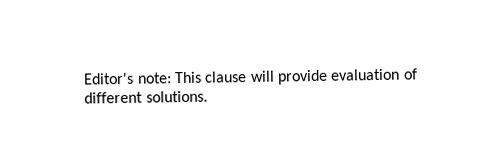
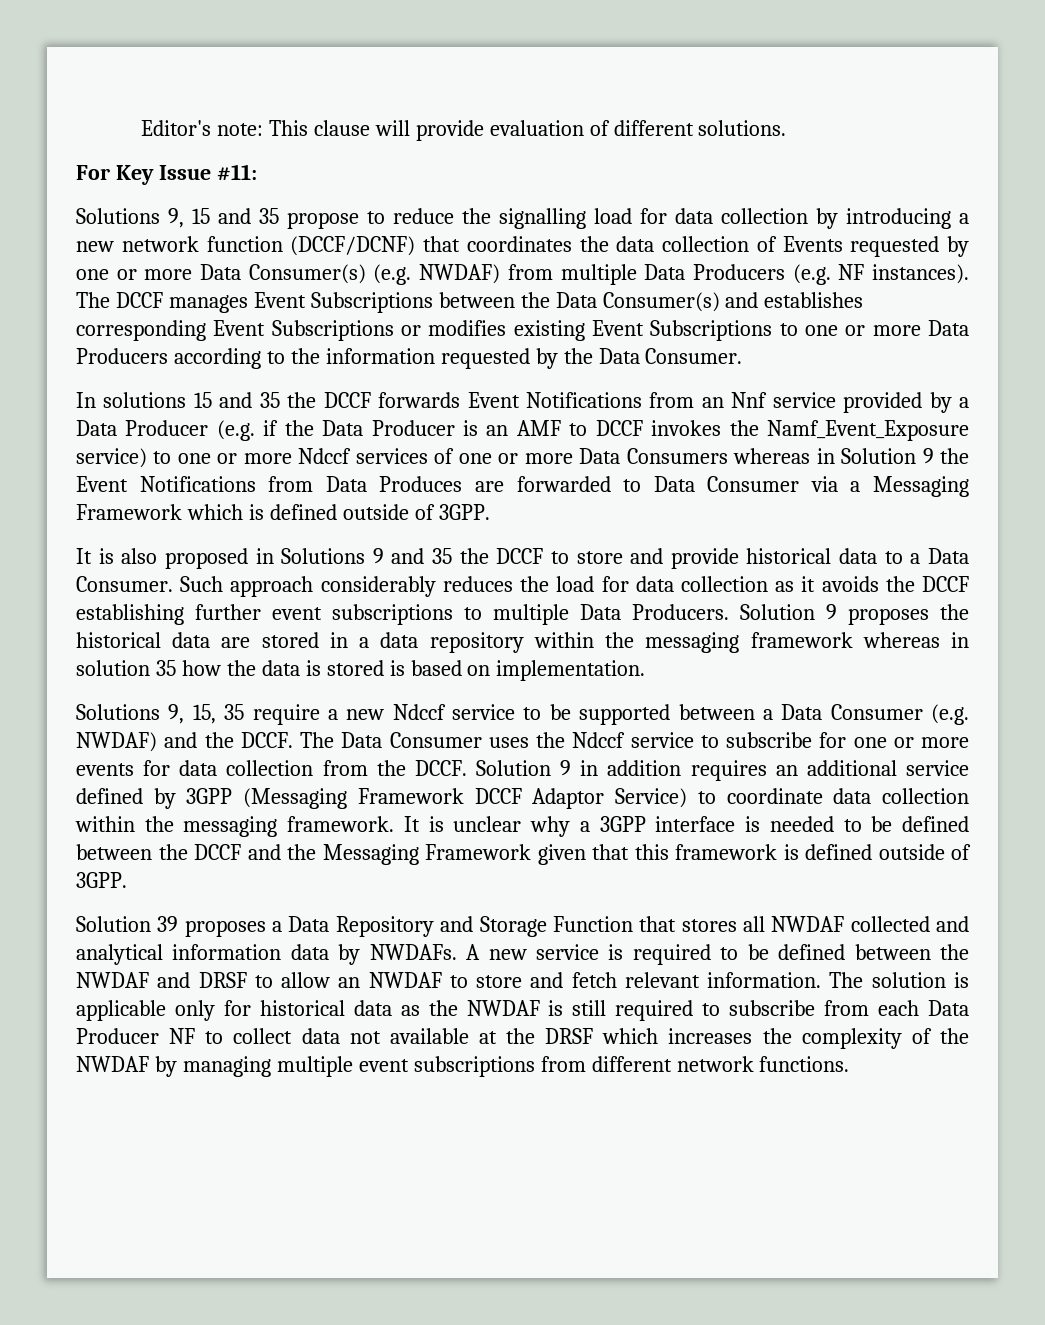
(208, 96) none -> [76,164,257,185] [76,208,969,229] [76,236,969,257] [76,264,970,285] [76,292,864,313] [76,320,970,341] [76,348,743,369] [76,392,969,413] [76,420,970,441] [76,448,970,468] [76,476,970,497] [76,504,490,520] [76,548,970,569] [76,576,969,597] [76,604,969,625] [76,632,970,653] [76,660,646,681] [76,704,969,725] [76,732,969,752] [76,760,969,781] [76,788,970,809] [75,816,970,837] [76,844,971,865] [76,872,127,888] [76,916,970,937] [76,944,970,965] [76,972,969,988] [76,1000,969,1021] [76,1028,969,1049] [76,1056,850,1077] // For Key Issue #11: // Solutions 9, 15 and 35 propose to reduce the signalling load for data collection by introducing a new network function (DCCF/DCNF) that coordinates the data collection of Events requested by one or more Data Consumer(s) (e.g. NWDAF) from multiple Data Producers (e.g. NF instances). The DCCF manages Event Subscriptions between the Data Consumer(s) and establishes corresponding Event Subscriptions or modifies existing Event Subscriptions to one or more Data Producers according to the information requested by the Data Consumer. // In solutions 15 and 35 the DCCF forwards Event Notifications from an Nnf service provided by a Data Producer (e.g. if the Data Producer is an AMF to DCCF invokes the Namf_Event_Exposure service) to one or more Ndccf services of one or more Data Consumers whereas in Solution 9 the Event Notifications from Data Produces are forwarded to Data Consumer via a Messaging Framework which is defined outside of 3GPP. // It is also proposed in Solutions 9 and 35 the DCCF to store and provide historical data to a Data Consumer. Such approach considerably reduces the load for data collection as it avoids the DCCF establishing further event subscriptions to multiple Data Producers. Solution 9 proposes the historical data are stored in a data repository within the messaging framework whereas in solution 35 how the data is stored is based on implementation. // Solutions 9, 15, 35 require a new Ndccf service to be supported between a Data Consumer (e.g. NWDAF) and the DCCF. The Data Consumer uses the Ndccf service to subscribe for one or more events for data collection from the DCCF. Solution 9 in addition requires an additional service defined by 3GPP (Messaging Framework DCCF Adaptor Service) to coordinate data collection within the messaging framework. It is unclear why a 3GPP interface is needed to be defined between the DCCF and the Messaging Framework given that this framework is defined outside of 3GPP. // Solution 39 proposes a Data Repository and Storage Function that stores all NWDAF collected and analytical information data by NWDAFs. A new service is required to be defined between the NWDAF and DRSF to allow an NWDAF to store and fetch relevant information. The solution is applicable only for historical data as the NWDAF is still required to subscribe from each Data Producer NF to collect data not available at the DRSF which increases the complexity of the NWDAF by managing multiple event subscriptions from different network functions.

